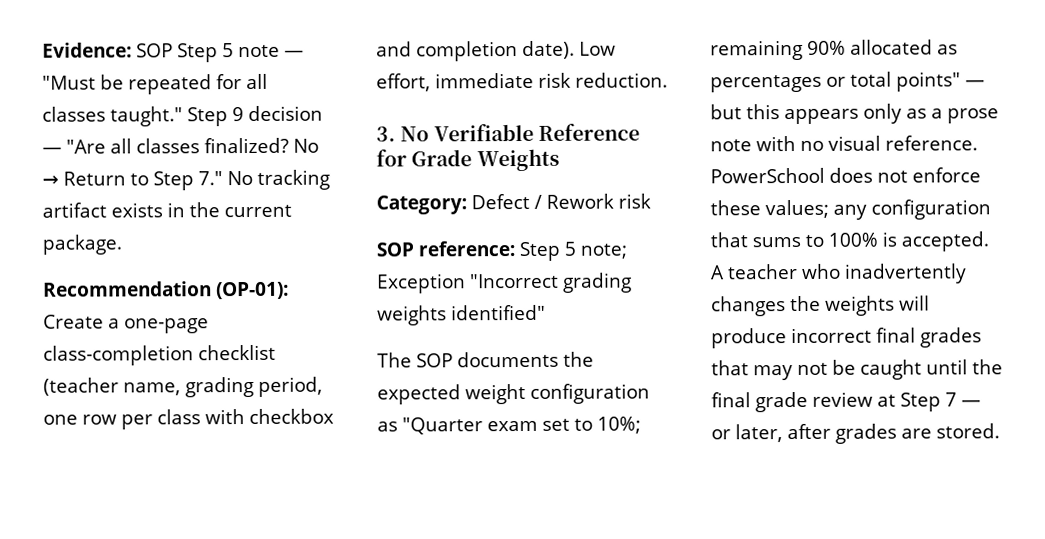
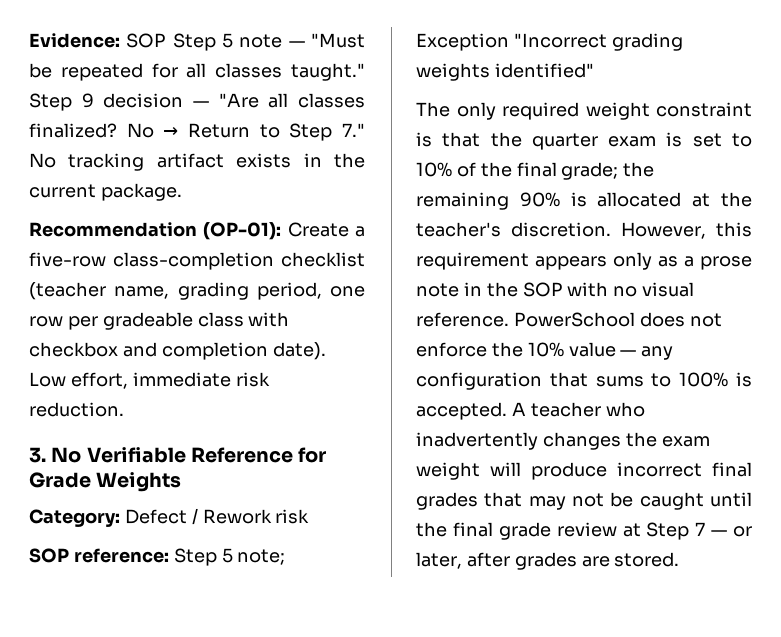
[124,318,209,334] one-page -> [29,252,106,267] five-row
(153, 422) none -> [102,312,193,330] gradeable
[416,351,594,368] [377,383,650,405] [377,416,641,435] [710,39,958,61] [710,71,985,93] [710,104,780,120] SOP documents the expected weight configuration as "Quarter exam set to 10%; remaining 90% allocated as percentages or total points" — but this -> [456,102,752,120] [416,132,752,150] [416,162,655,180] [416,192,752,210] [416,222,752,239] [416,252,529,270] only required weight constraint is that the quarter exam is set to 10% of the final grade; the remaining 90% is allocated at the teacher's discretion. However, this requirement
(752, 145) none -> [463,282,563,297] in the SOP
[710,199,829,219] these values; -> [491,342,637,357] the 10% value —
[825,295,895,316] weights -> [661,436,710,447] [416,462,480,480] exam weight

